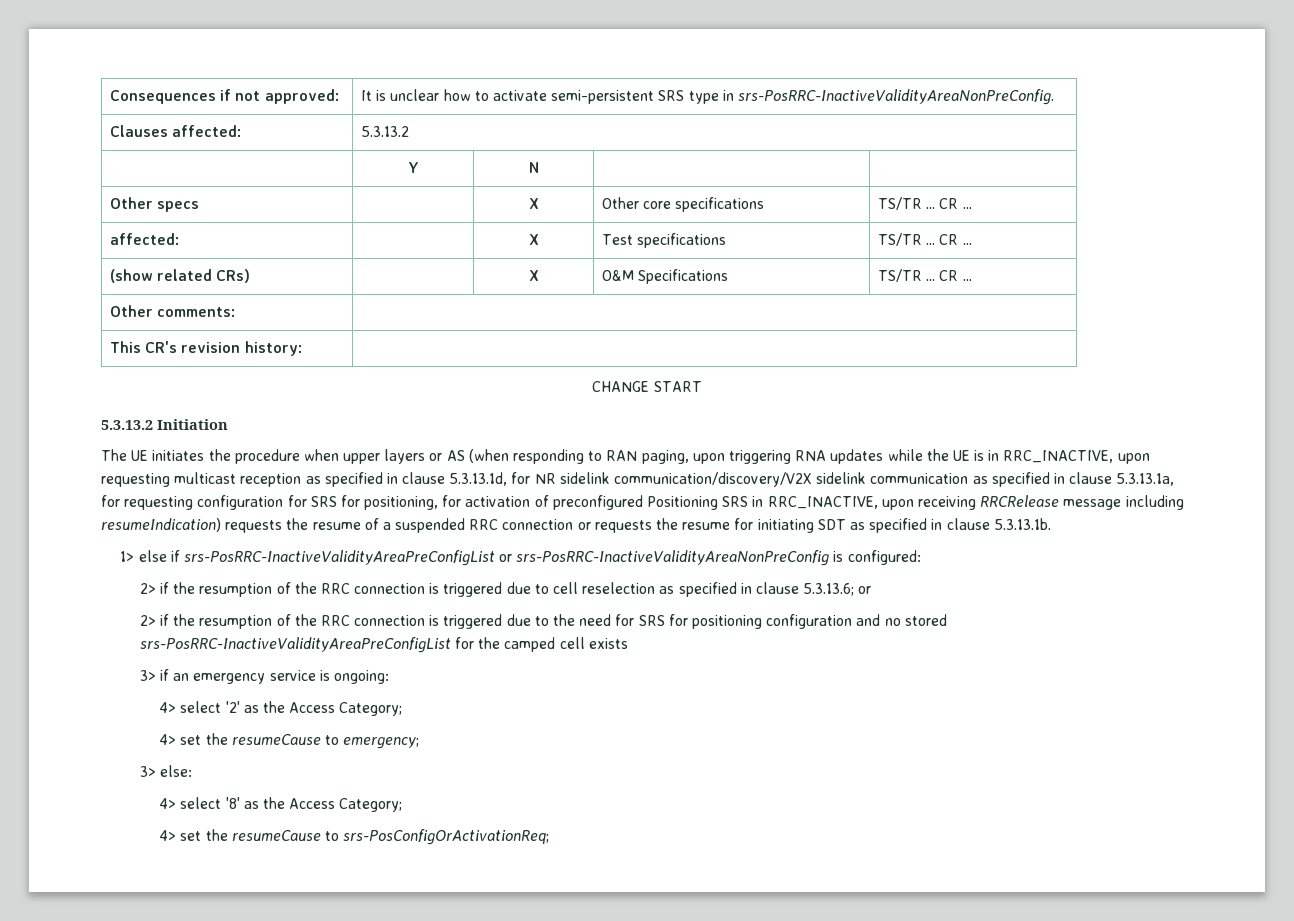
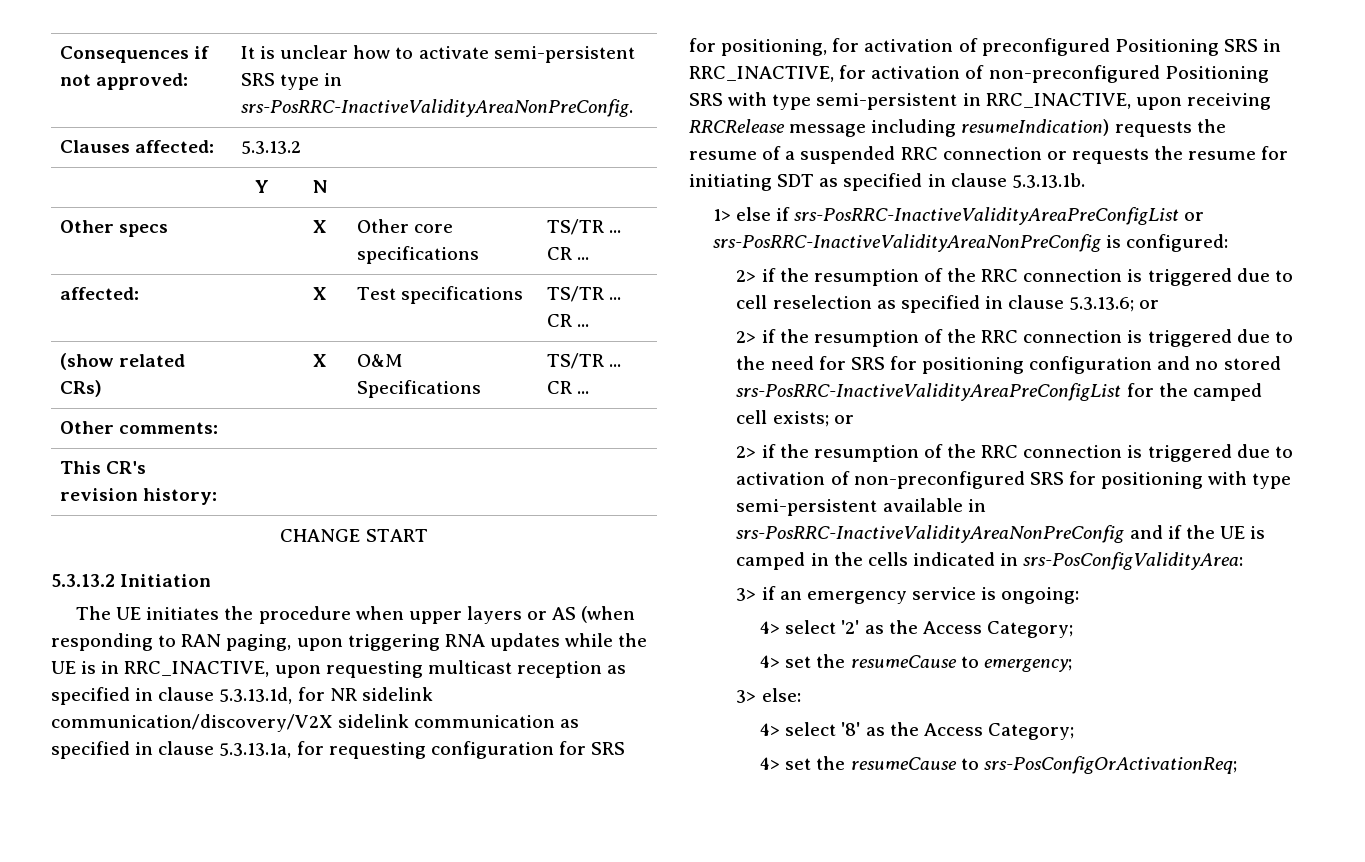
(878, 502) none -> [839,65,1269,83] [689,92,1131,110] for activation of non-preconfigured Positioning SRS with type semi-persistent in RRC_INACTIVE,
[588,638,628,649] exists -> [772,411,854,427] [736,444,1293,462] [736,471,1292,489] [736,498,986,516] [736,525,1266,543] [736,552,1244,570] exists; or // 2> if the resumption of the RRC connection is triggered due to activation of non-preconfigured SRS for positioning with type semi-persistent available in srs-PosRRC-InactiveValidityAreaNonPreConfig and if the UE is camped in the cells indicated in srs-PosConfigValidityArea:

